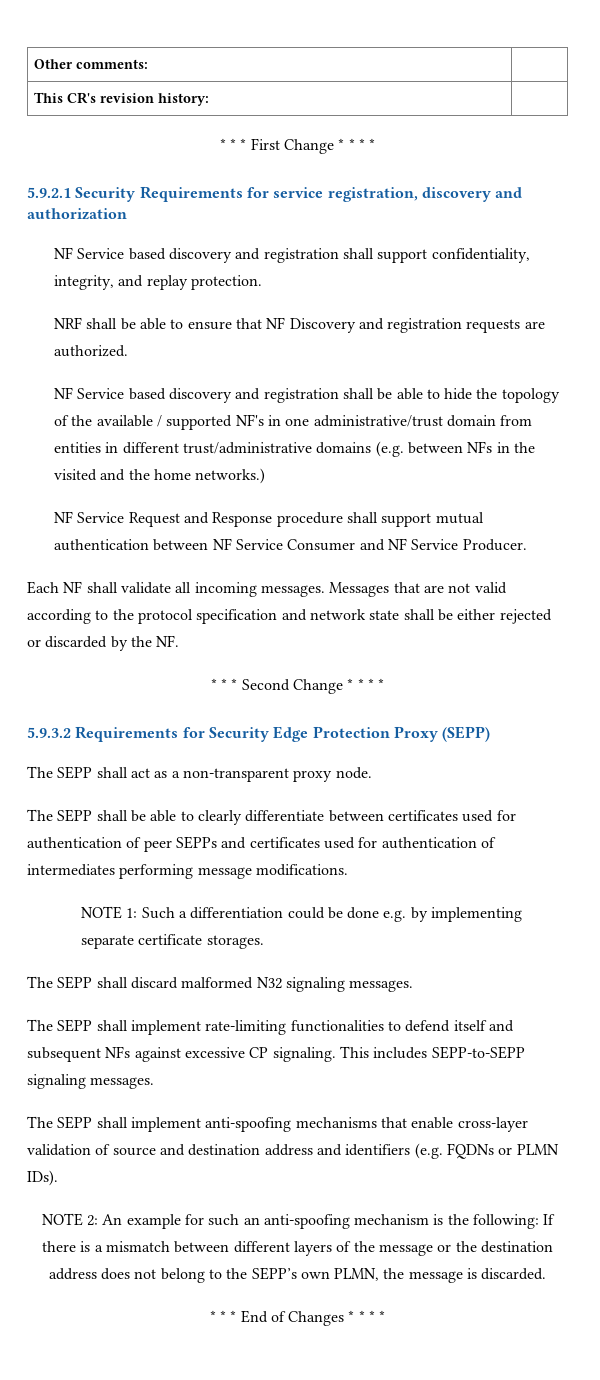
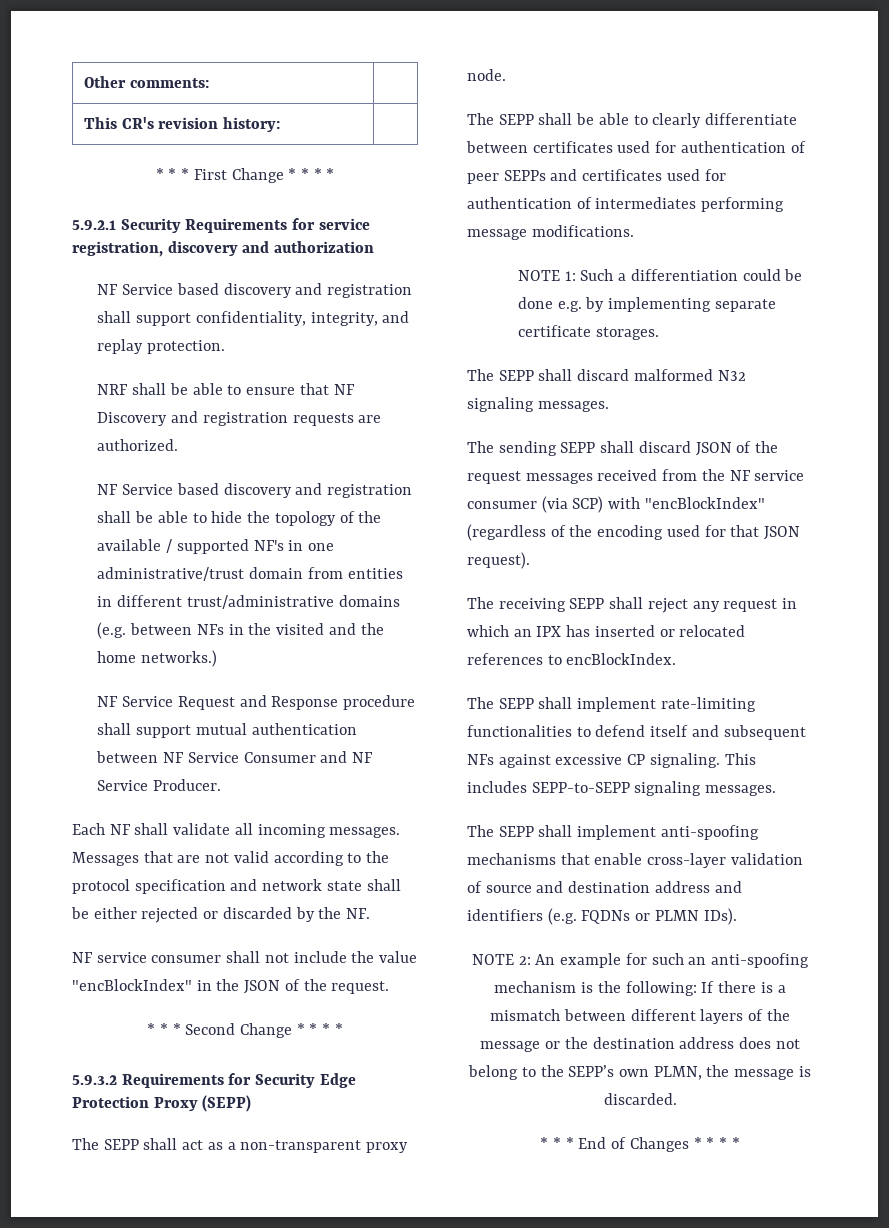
(180, 641) none -> [72,951,418,963] [72,979,390,994] // NF service consumer shall not include the value "encBlockIndex" in the JSON of the request.
(414, 986) none -> [467,441,779,456] [467,469,805,484] [467,496,765,513] [467,524,801,541] [467,552,530,569] [467,597,798,613] [467,625,746,637] [467,653,677,665] // The sending SEPP shall discard JSON of the request messages received from the NF service consumer (via SCP) with "encBlockIndex" (regardless of the encoding used for that JSON request). // The receiving SEPP shall reject any request in which an IPX has inserted or relocated references to encBlockIndex.

